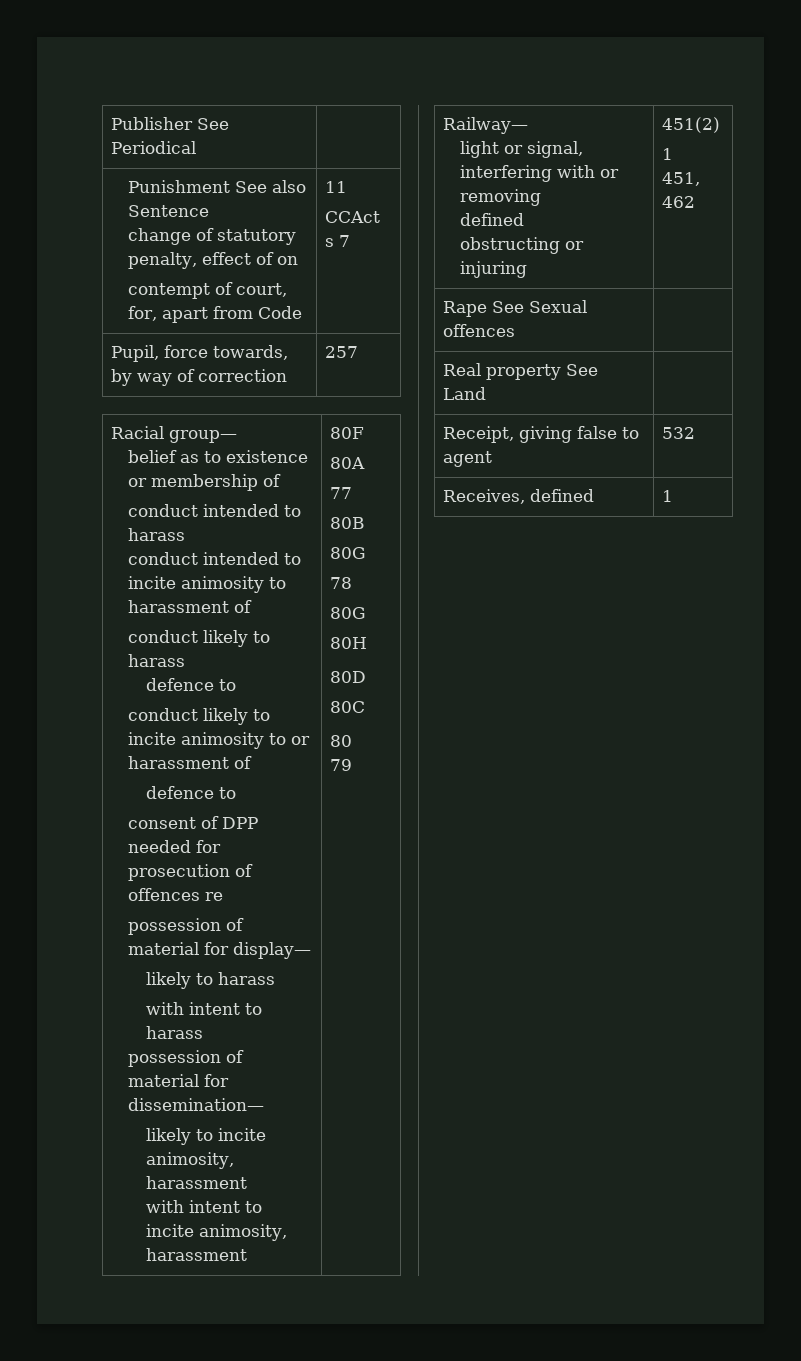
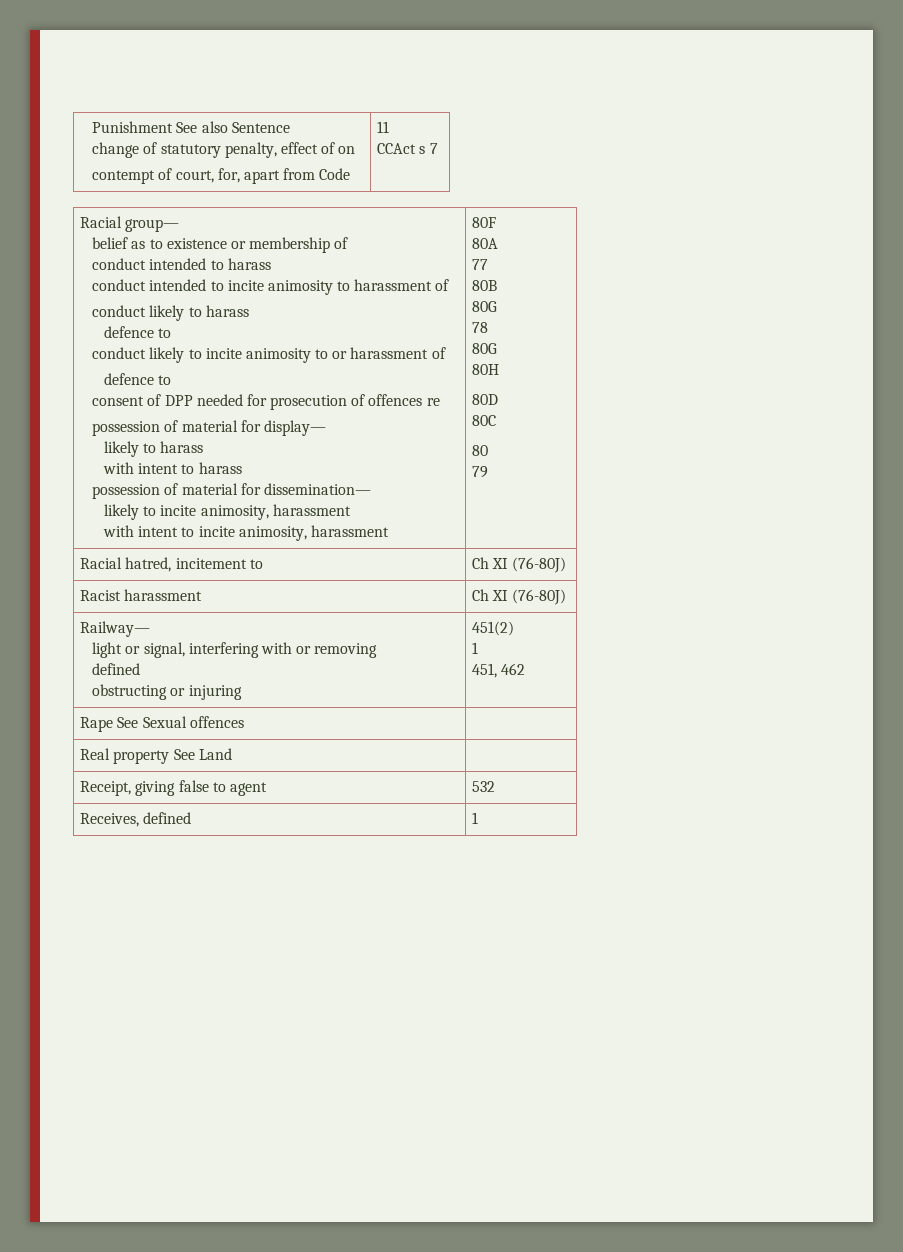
[110,117,229,130] [110,141,196,154] Publisher See Periodical | // -> (92, 127) none
[110,345,288,362] [110,369,287,386] [324,346,358,358] // Pupil, force towards, by way of correction | 257 -> (438, 148) none
(352, 765) none -> [80,557,263,572] [472,557,566,573] [80,589,203,601] [472,589,566,605] // Racial hatred, incitement to | Ch XI (76-80J) // Racist harassment | Ch XI (76-80J)

